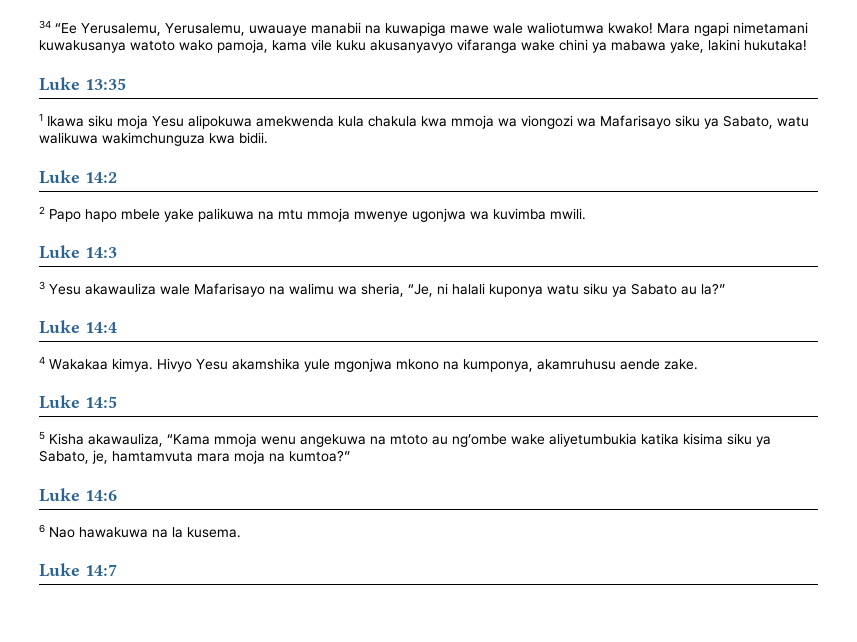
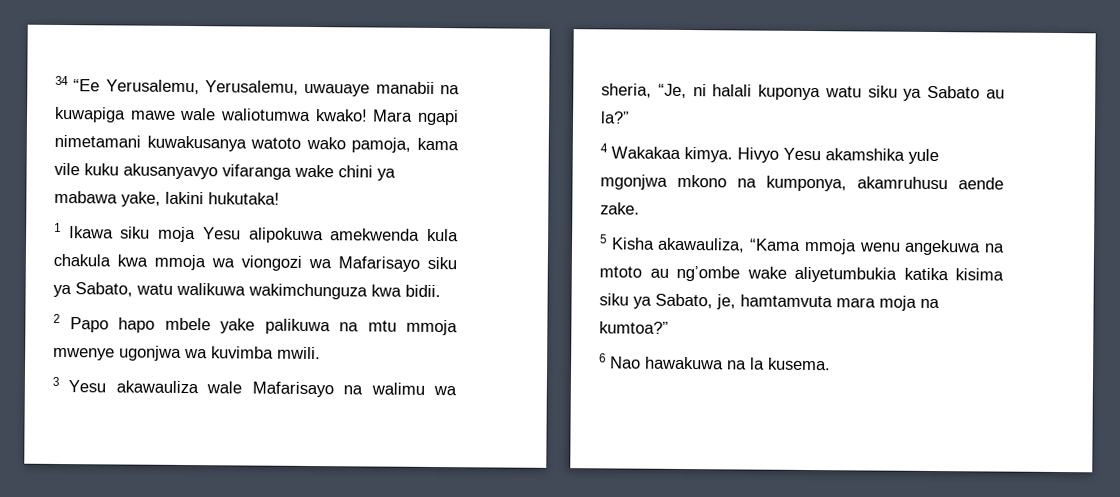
[39,77,126,91] // Luke 13:35 -> (280, 198) none
[39,170,117,184] // Luke 14:2 -> (441, 291) none
[39,245,117,259] // Luke 14:3 -> (321, 353) none
[39,320,117,334] // Luke 14:4 -> (630, 117) none
[39,395,117,409] // Luke 14:5 -> (640, 208) none
[39,488,117,502] // Luke 14:6 -> (669, 327) none
[39,563,117,577] // Luke 14:7 -> (831, 364) none

